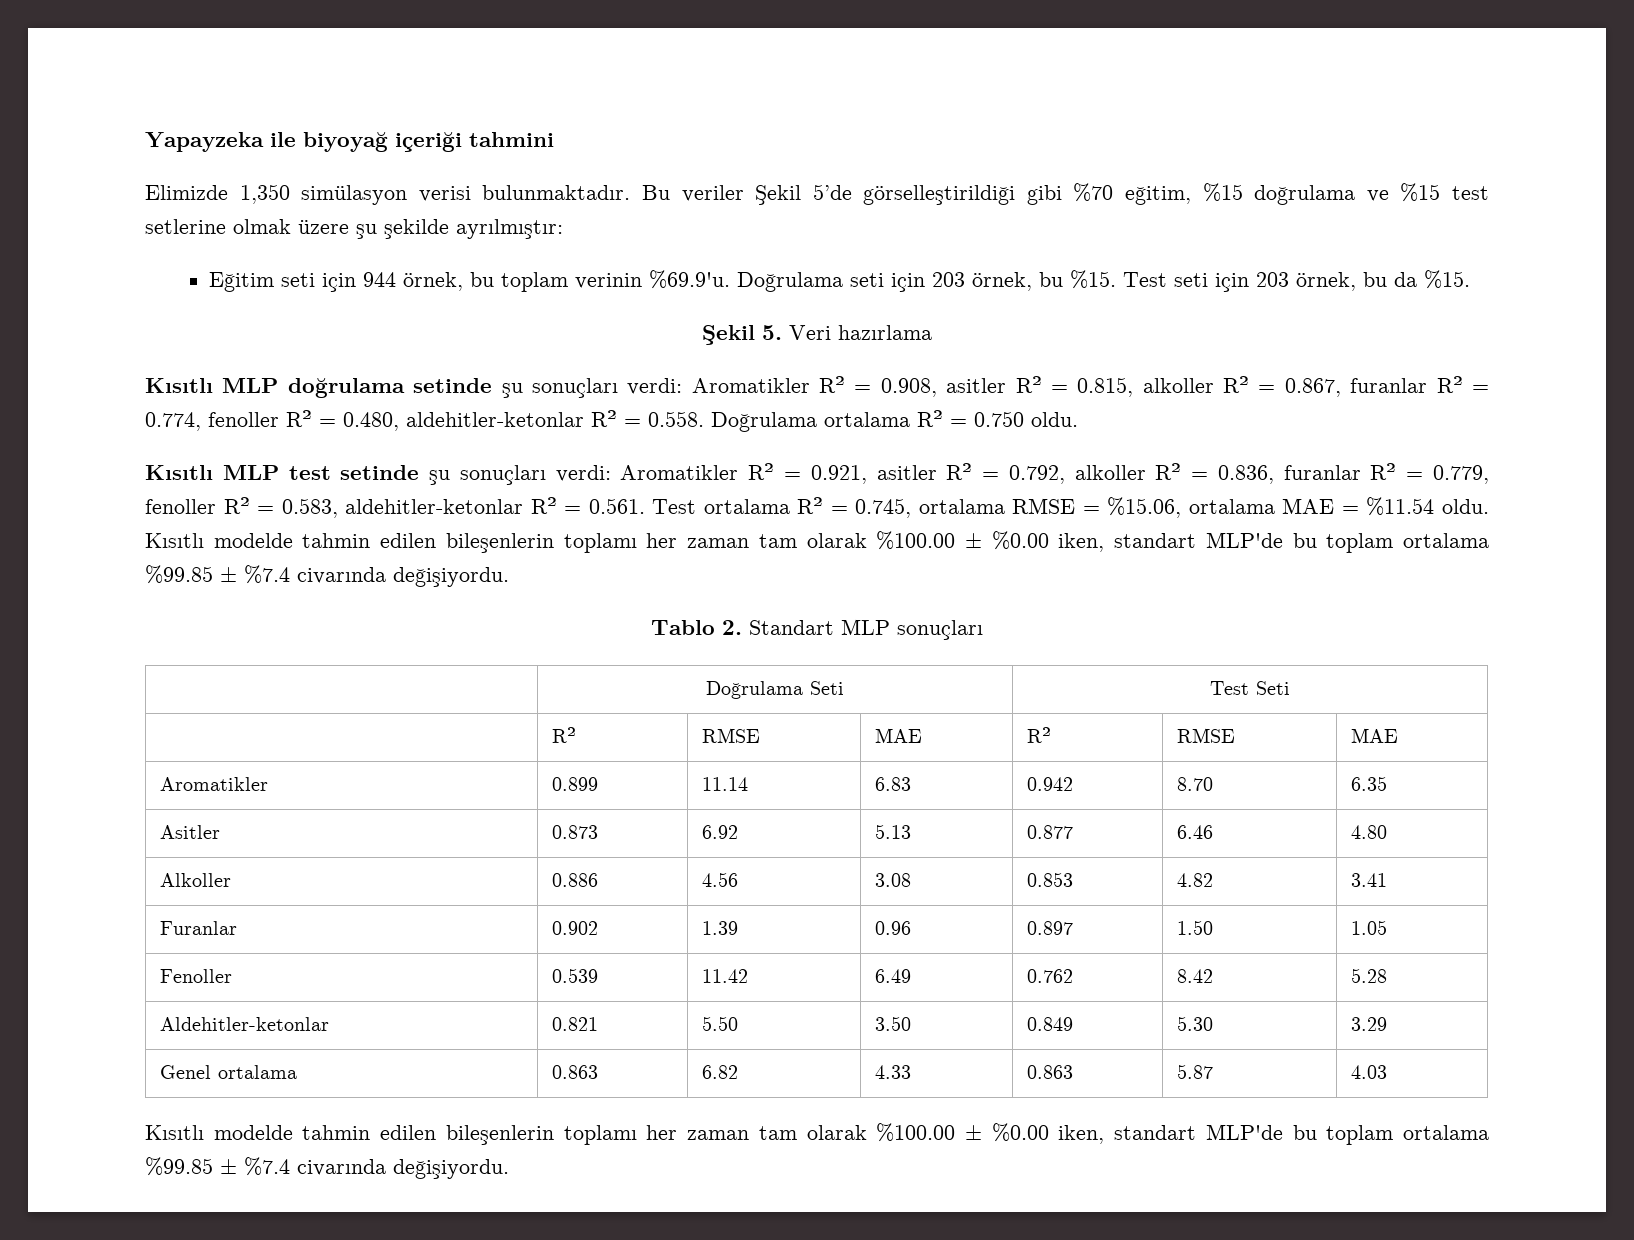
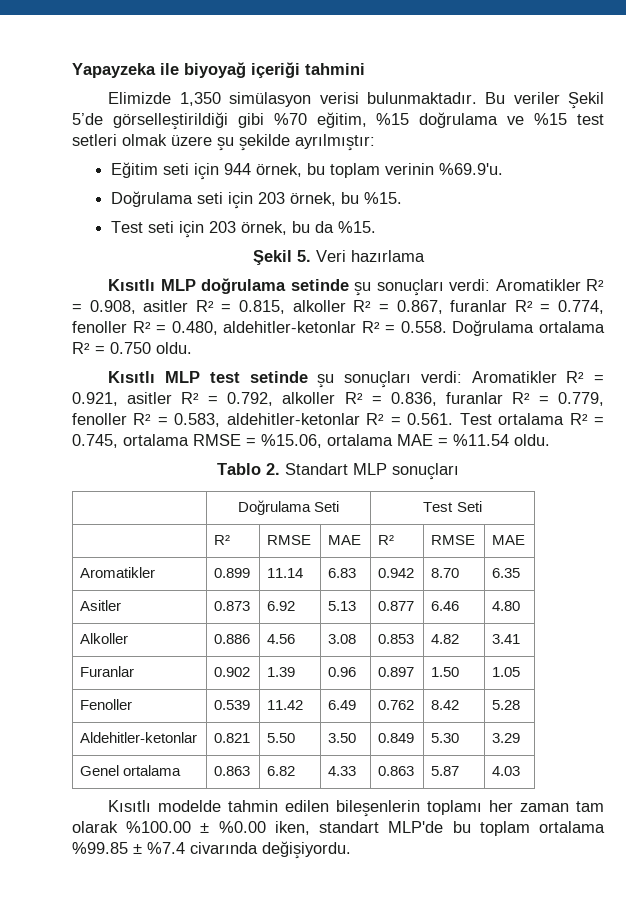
[145,219,226,234] setlerine -> [72,134,117,146] setleri
(731, 279) none -> (504, 169) //
(1117, 279) none -> (403, 198) //
[145,531,1489,553] [145,565,509,587] Kısıtlı modelde tahmin edilen bileşenlerin toplamı her zaman tam olarak %100.00 ± %0.00 iken, standart MLP'de bu toplam ortalama %99.85 ± %7.4 civarında değişiyordu. -> (550, 440) none

